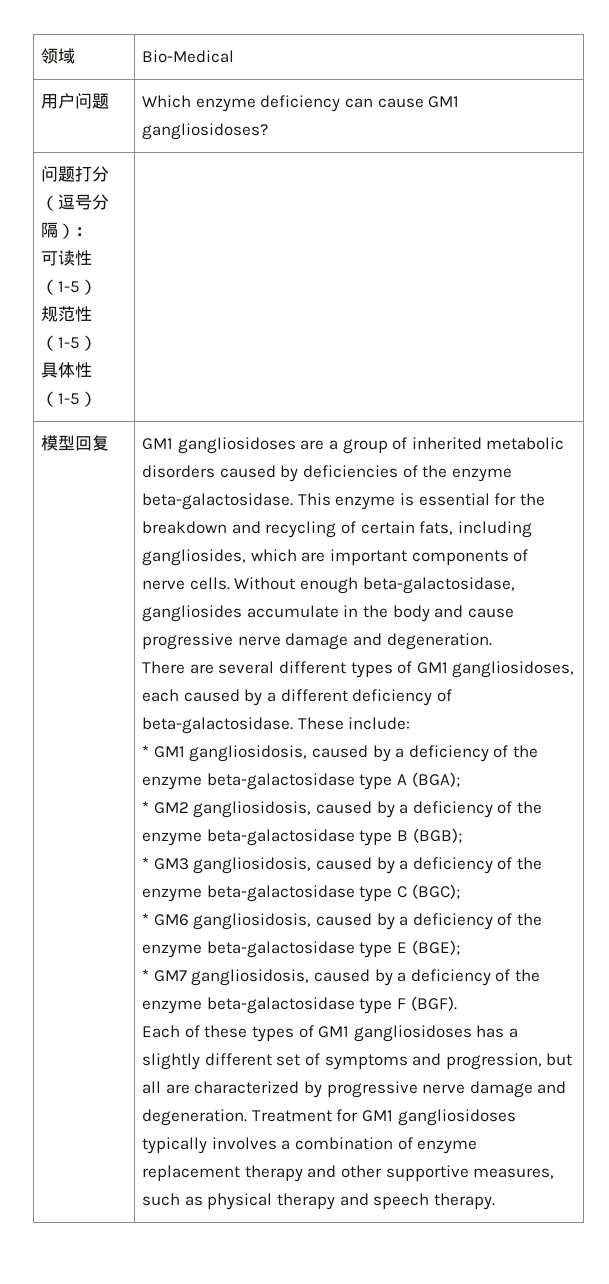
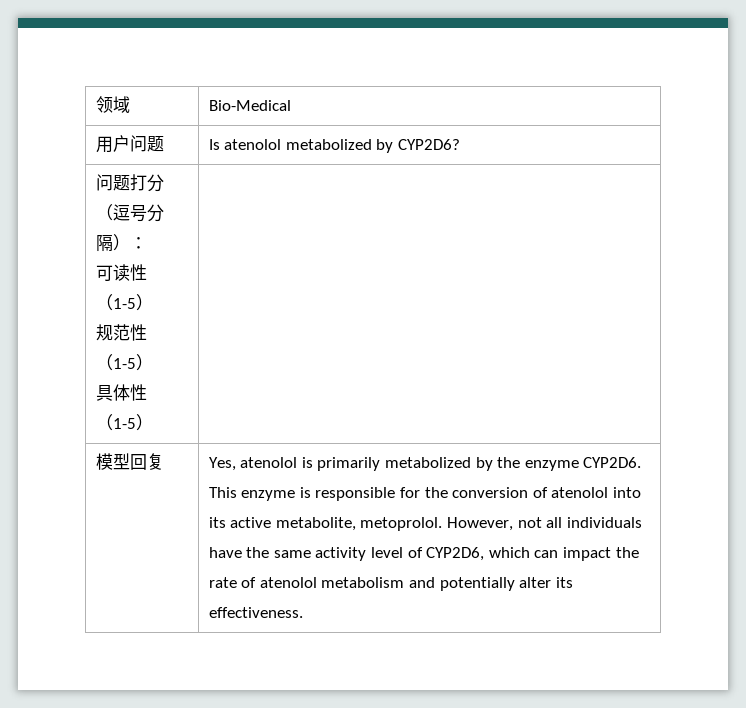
[142,95,460,112] [142,123,269,140] Which enzyme deficiency can cause GM1 gangliosidoses? -> [208,139,461,153] Is atenolol metabolized by CYP2D6?
[142,437,565,454] [142,465,512,482] [142,493,294,510] GM1 gangliosidoses are a group of inherited metabolic disorders caused by deficiencies of the enzyme beta-galactosidase. -> [208,457,642,471] Yes, atenolol is primarily metabolized by the enzyme CYP2D6.
[418,493,490,506] essential -> [315,487,396,501] responsible
[142,521,532,538] [142,549,529,566] [142,577,515,594] [142,605,514,622] [142,633,492,650] [142,661,575,678] [142,689,452,706] [142,717,411,734] [142,745,538,762] [142,772,460,790] [142,801,542,818] [142,828,462,846] [142,857,542,874] [142,884,460,902] [142,913,542,930] [142,940,460,958] [142,969,540,986] [142,996,457,1014] [142,1025,518,1042] [142,1053,573,1070] [142,1081,567,1098] [142,1109,516,1126] [142,1137,478,1154] [142,1165,555,1182] [142,1193,495,1210] breakdown and recycling of certain fats, including gangliosides, which are important components of nerve cells. Without enough beta-galactosidase, gangliosides accumulate in the body and cause progressive nerve damage and degeneration. // There are several different types of GM1 gangliosidoses, each caused by a different deficiency of beta-galactosidase. These include: // * GM1 gangliosidosis, caused by a deficiency of the enzyme beta-galactosidase type A (BGA); // * GM2 gangliosidosis, caused by a deficiency of the enzyme beta-galactosidase type B (BGB); // * GM3 gangliosidosis, caused by a deficiency of the enzyme beta-galactosidase type C (BGC); // * GM6 gangliosidosis, caused by a deficiency of the enzyme beta-galactosidase type E (BGE); // * GM7 gangliosidosis, caused by a deficiency of the enzyme beta-galactosidase type F (BGF). // Each of these types of GM1 gangliosidoses has a slightly different set of symptoms and progression, but all are characterized by progressive nerve damage and degeneration. Treatment for GM1 gangliosidoses typically involves a combination of enzyme replacement therapy and other supportive measures, such as physical therapy and speech therapy. -> [452,487,642,498] [208,517,642,531] [208,547,639,561] [208,577,573,591] [208,607,303,618] conversion of atenolol into its active metabolite, metoprolol. However, not all individuals have the same activity level of CYP2D6, which can impact the rate of atenolol metabolism and potentially alter its effectiveness.

